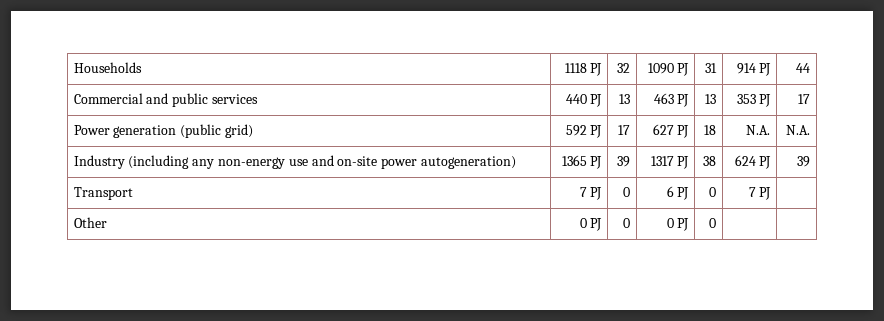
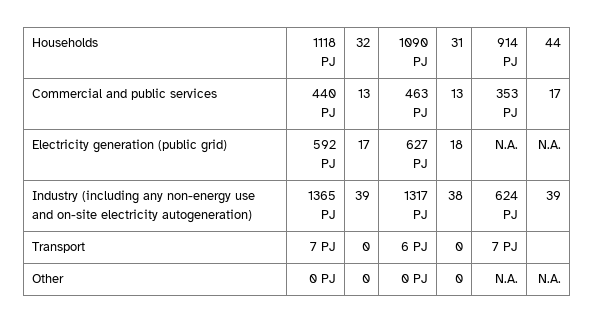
[73,125,110,135] Power -> [32,139,90,151] Electricity
[381,158,418,169] power -> [101,209,159,221] electricity
(717, 223) | -> [494,274,518,283] [537,274,561,283] N.A. | N.A.

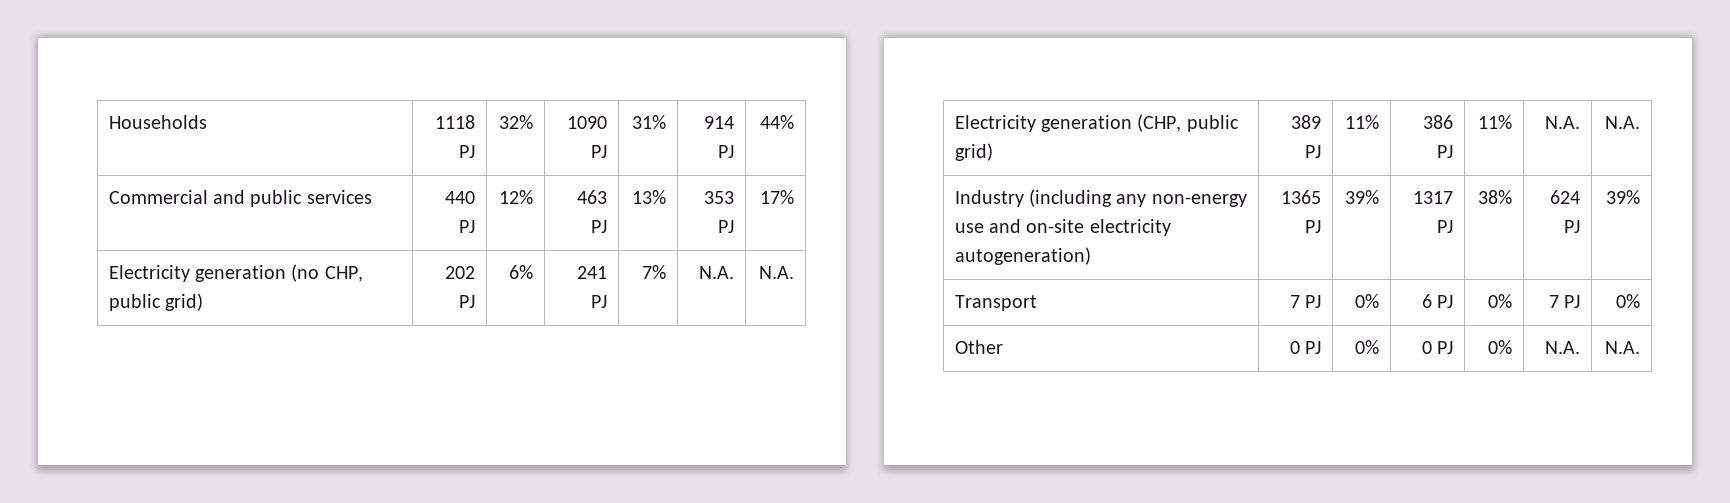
[355,38,370,47] 32 -> [499,115,534,129] 32%
[450,38,463,47] 31 -> [632,115,667,129] 31%
[544,38,561,47] 44 -> [760,115,795,129] 44%
[357,89,370,98] 13 -> [499,190,534,204] 12%
[450,89,463,98] 13 -> [632,190,667,204] 13%
[548,89,561,98] [32,139,228,153] [312,140,336,149] [320,159,336,168] [357,140,370,149] [405,140,428,149] [412,159,428,168] [449,140,463,149] 17 // Electricity generation (public grid) | 592 PJ | 17 | 627 PJ | 18 -> [760,190,795,204] [108,264,363,282] [108,293,204,311] [445,266,476,279] [459,295,476,308] [509,265,534,279] [577,266,608,279] [591,295,608,308] [642,265,667,279] [699,266,735,279] [759,266,795,279] [954,114,1239,132] [954,143,993,161] [1291,115,1322,129] [1305,145,1322,158] [1345,115,1380,129] [1423,115,1454,129] [1437,145,1454,158] [1478,115,1513,129] 17% // Electricity generation (no CHP, public grid) | 202 PJ | 6% | 241 PJ | 7% | N.A. | N.A. // Electricity generation (CHP, public grid) | 389 PJ | 11% | 386 PJ | 11%
[354,191,370,200] 39 -> [1345,190,1380,204] 39%
[447,191,463,200] 38 -> [1478,190,1513,204] 38%
[545,191,561,200] 39 -> [1606,190,1641,204] 39%
[361,242,370,251] 0 -> [1355,294,1380,308] 0%
[454,242,463,251] [491,242,518,251] 0 | 7 PJ | -> [1488,294,1513,308] [1548,295,1581,308] [1616,294,1641,308] 0% | 7 PJ | 0%
[361,274,370,283] [400,274,428,283] [454,274,463,283] 0 | 0 PJ | 0 -> [1355,340,1380,354] [1421,341,1454,354] [1488,340,1513,354] 0% | 0 PJ | 0%

